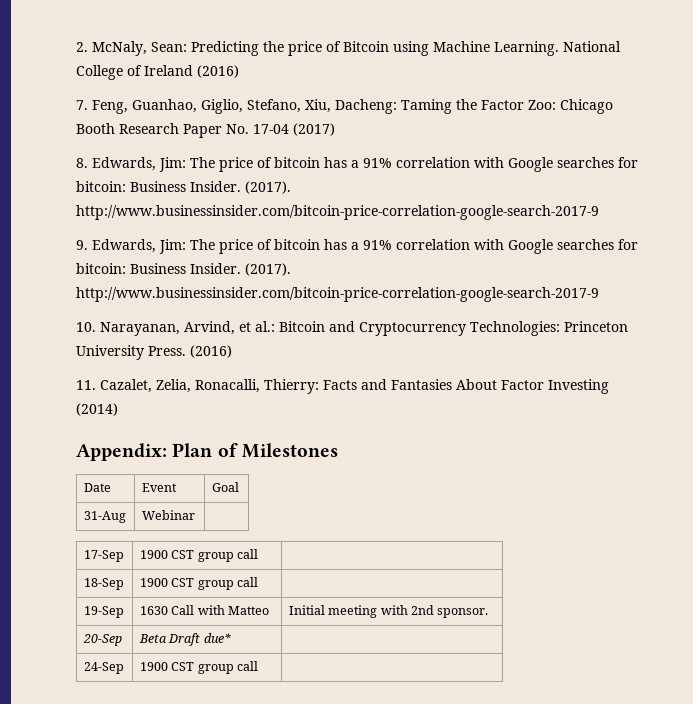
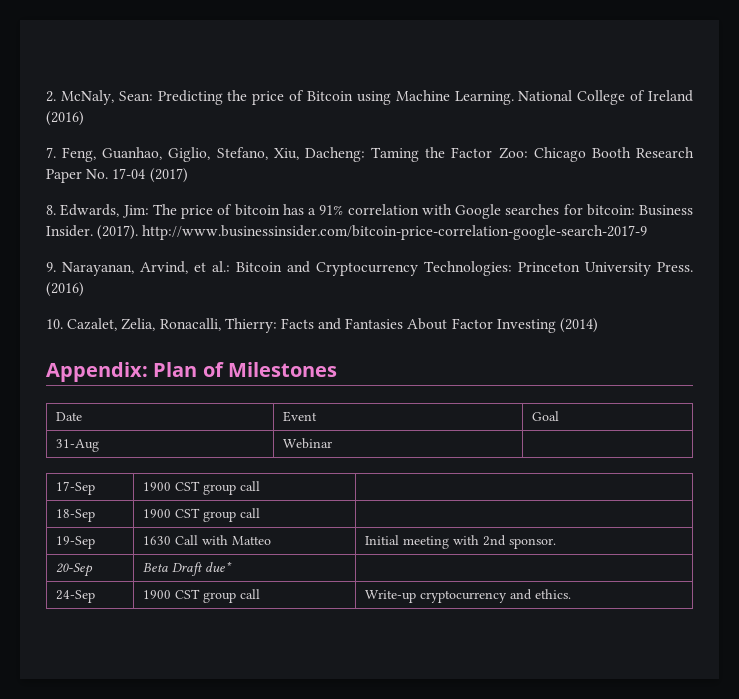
[92,239,638,254] [76,263,291,276] [76,287,599,302] [76,322,96,332] Edwards, Jim: The price of bitcoin has a 91% correlation with Google searches for bitcoin: Business Insider. (2017). http://www.businessinsider.com/bitcoin-price-correlation-google-search-2017-9 // 10. -> (56, 267) none
[76,380,96,390] 11. -> [46,319,63,329] 10.
(259, 666) none -> [364,589,571,603] Write-up cryptocurrency and ethics.

